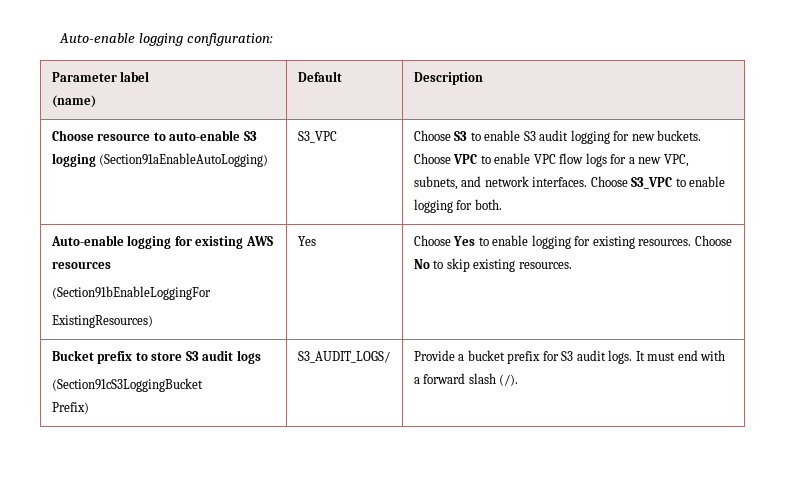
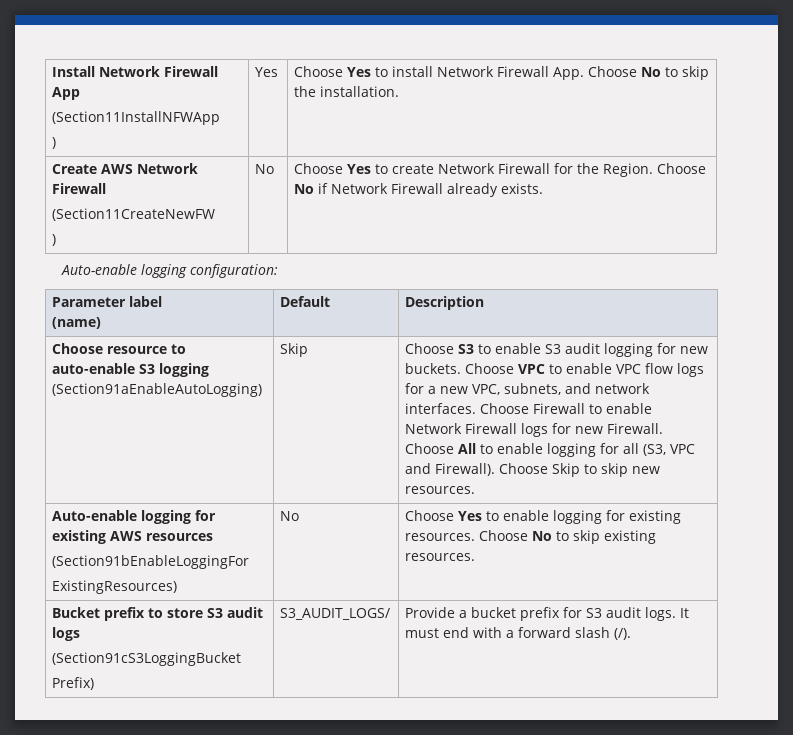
(59, 38) none -> [52,66,219,77] [52,87,81,100] [52,111,221,125] [52,137,57,149] [255,67,279,77] [294,66,710,80] [294,86,400,97] [52,163,199,174] [52,183,107,194] [52,208,216,221] [52,234,57,246] [255,164,275,174] [294,163,707,177] [294,183,544,197] Install Network Firewall App // (Section11InstallNFWApp // ) | Yes | Choose Yes to install Network Firewall App. Choose No to skip the installation. // Create AWS Network Firewall // (Section11CreateNewFW // ) | No | Choose Yes to create Network Firewall for the Region. Choose No if Network Firewall already exists. //
[297,131,337,143] S3_VPC -> [280,343,309,357] Skip
[631,176,726,189] [413,199,502,213] S3_VPC to enable logging for both. -> [533,403,653,414] [405,423,664,437] [405,443,696,457] [405,463,661,477] [405,486,476,494] Firewall to enable Network Firewall logs for new Firewall. Choose All to enable logging for all (S3, VPC and Firewall). Choose Skip to skip new resources.
[297,236,316,246] Yes -> [280,511,300,521] No

